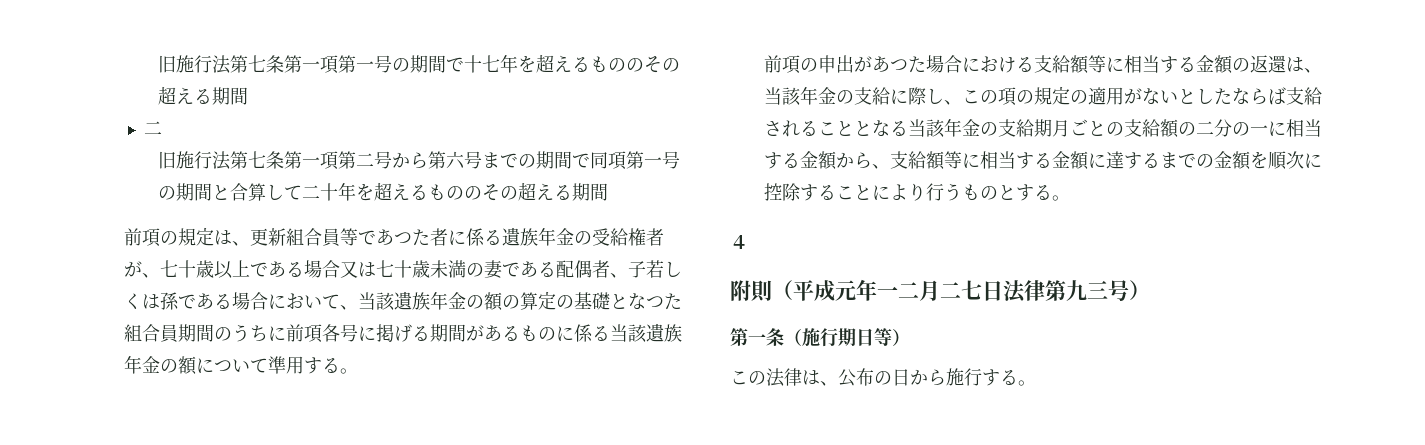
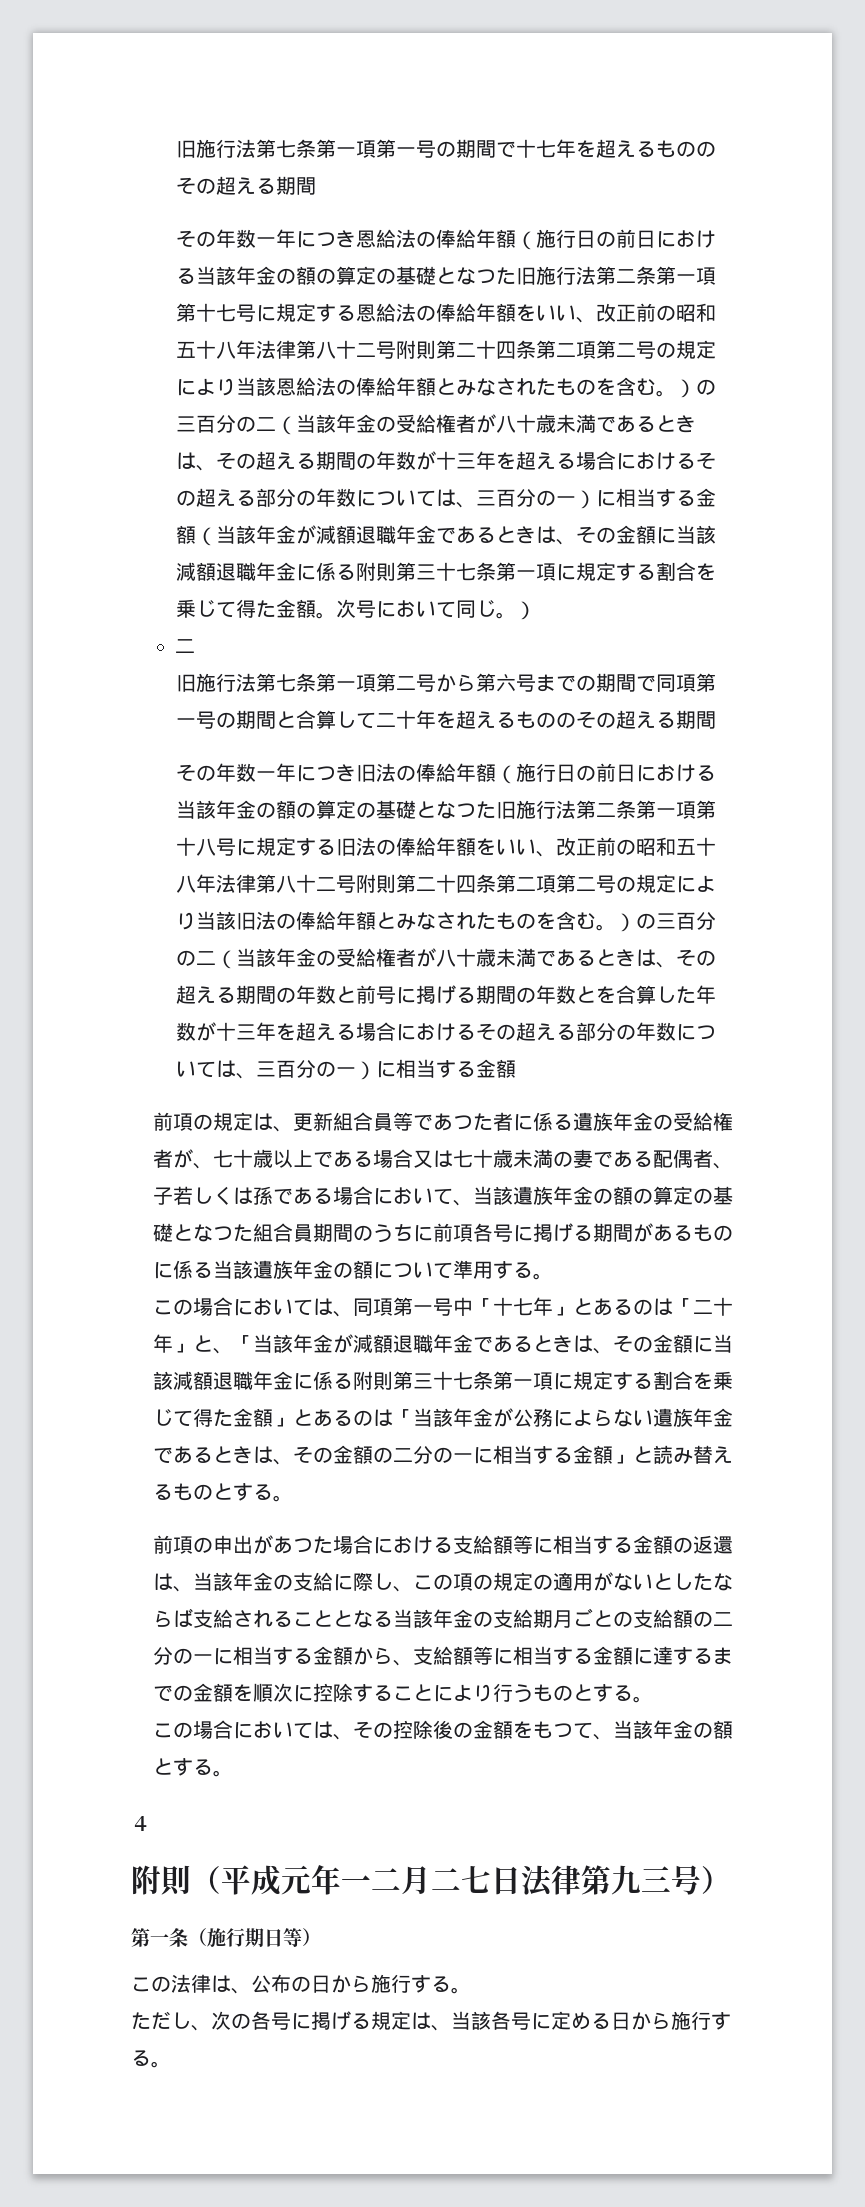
(248, 96) none -> [175,229,716,250] [175,266,716,285] [175,303,716,323] [175,340,716,359] [175,377,716,398] [175,414,696,435] [175,451,716,471] [175,488,716,509] [175,525,716,546] [175,562,716,581] [175,599,536,620] // その年数一年につき恩給法の俸給年額（施行日の前日における当該年金の額の算定の基礎となつた旧施行法第二条第一項第十七号に規定する恩給法の俸給年額をいい、改正前の昭和五十八年法律第八十二号附則第二十四条第二項第二号の規定により当該恩給法の俸給年額とみなされたものを含む。）の三百分の二（当該年金の受給権者が八十歳未満であるときは、その超える期間の年数が十三年を超える場合におけるその超える部分の年数については、三百分の一）に相当する金額（当該年金が減額退職年金であるときは、その金額に当該減額退職年金に係る附則第三十七条第一項に規定する割合を乗じて得た金額。次号において同じ。）
(608, 192) none -> [175,763,716,784] [175,800,716,819] [175,837,716,857] [175,874,716,893] [175,911,716,932] [175,948,716,969] [175,985,716,1004] [175,1022,716,1041] [175,1059,516,1080] // その年数一年につき旧法の俸給年額（施行日の前日における当該年金の額の算定の基礎となつた旧施行法第二条第一項第十八号に規定する旧法の俸給年額をいい、改正前の昭和五十八年法律第八十二号附則第二十四条第二項第二号の規定により当該旧法の俸給年額とみなされたものを含む。）の三百分の二（当該年金の受給権者が八十歳未満であるときは、その超える期間の年数と前号に掲げる期間の年数とを合算した年数が十三年を超える場合におけるその超える部分の年数については、三百分の一）に相当する金額
(358, 371) none -> [153,1297,734,1317] [153,1334,734,1354] [153,1371,734,1390] [153,1408,734,1427] [153,1445,734,1465] [153,1483,294,1502] // この場合においては、同項第一号中「十七年」とあるのは「二十年」と、「当該年金が減額退職年金であるときは、その金額に当該減額退職年金に係る附則第三十七条第一項に規定する割合を乗じて得た金額」とあるのは「当該年金が公務によらない遺族年金であるときは、その金額の二分の一に相当する金額」と読み替えるものとする。
(1070, 198) none -> [153,1720,734,1740] [153,1758,234,1777] // この場合においては、その控除後の金額をもつて、当該年金の額とする。
(1036, 383) none -> [131,2011,731,2031] [131,2050,171,2068] // ただし、次の各号に掲げる規定は、当該各号に定める日から施行する。

